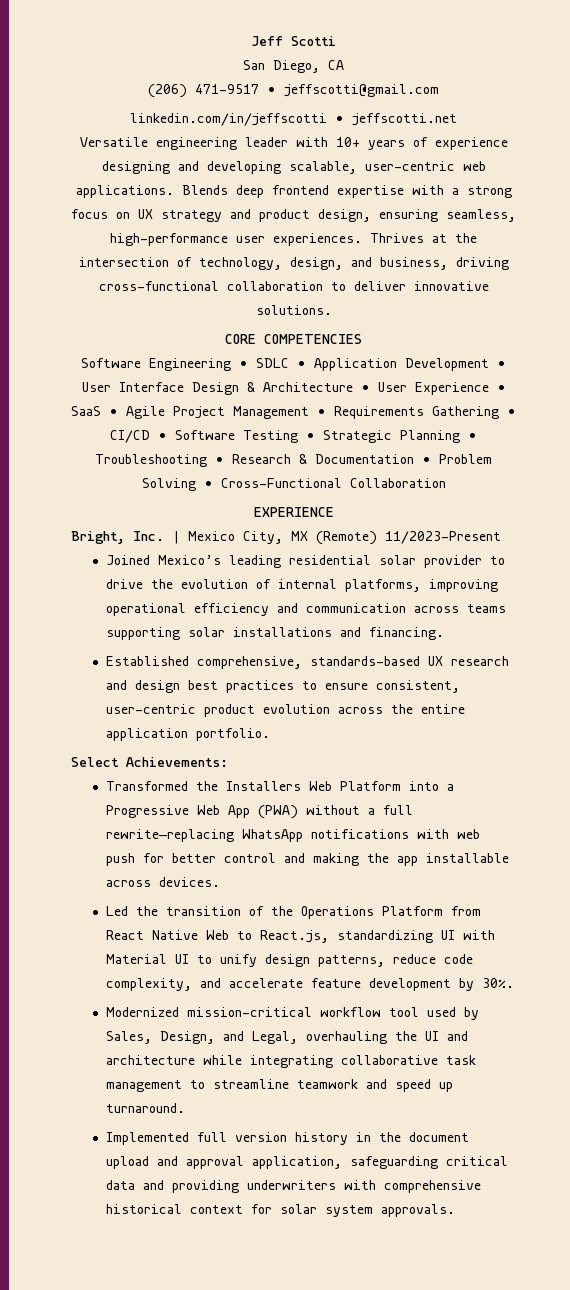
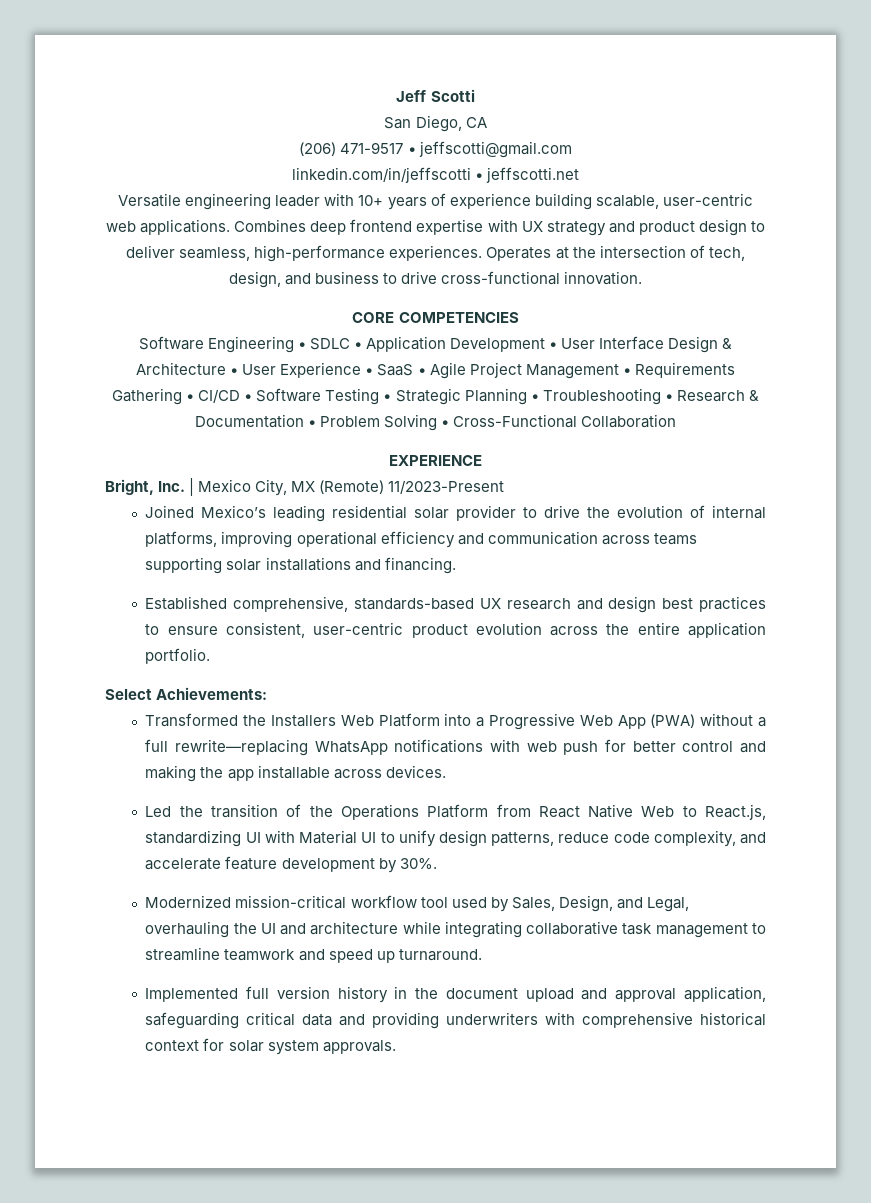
[101,161,281,174] designing and developing -> [534,193,592,210] building
[181,185,228,195] Blends -> [234,219,307,232] Combines
[451,186,512,198] [71,209,516,222] [110,233,424,246] a strong focus on UX strategy and product design, ensuring seamless, high-performance user experiences. Thrives -> [521,219,765,236] [126,245,552,262] UX strategy and product design to deliver seamless, high-performance experiences. Operates
[198,257,282,270] technology, -> [708,247,745,261] tech,
[379,257,509,270] [98,281,489,291] [255,305,332,315] business, driving cross-functional collaboration to deliver innovative solutions. -> [314,271,643,285] business to drive cross-functional innovation.

